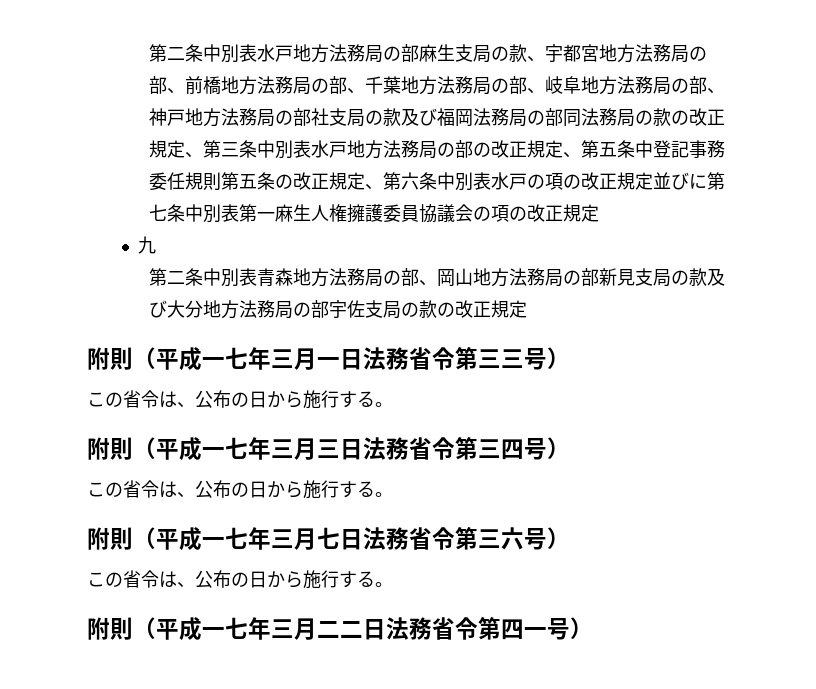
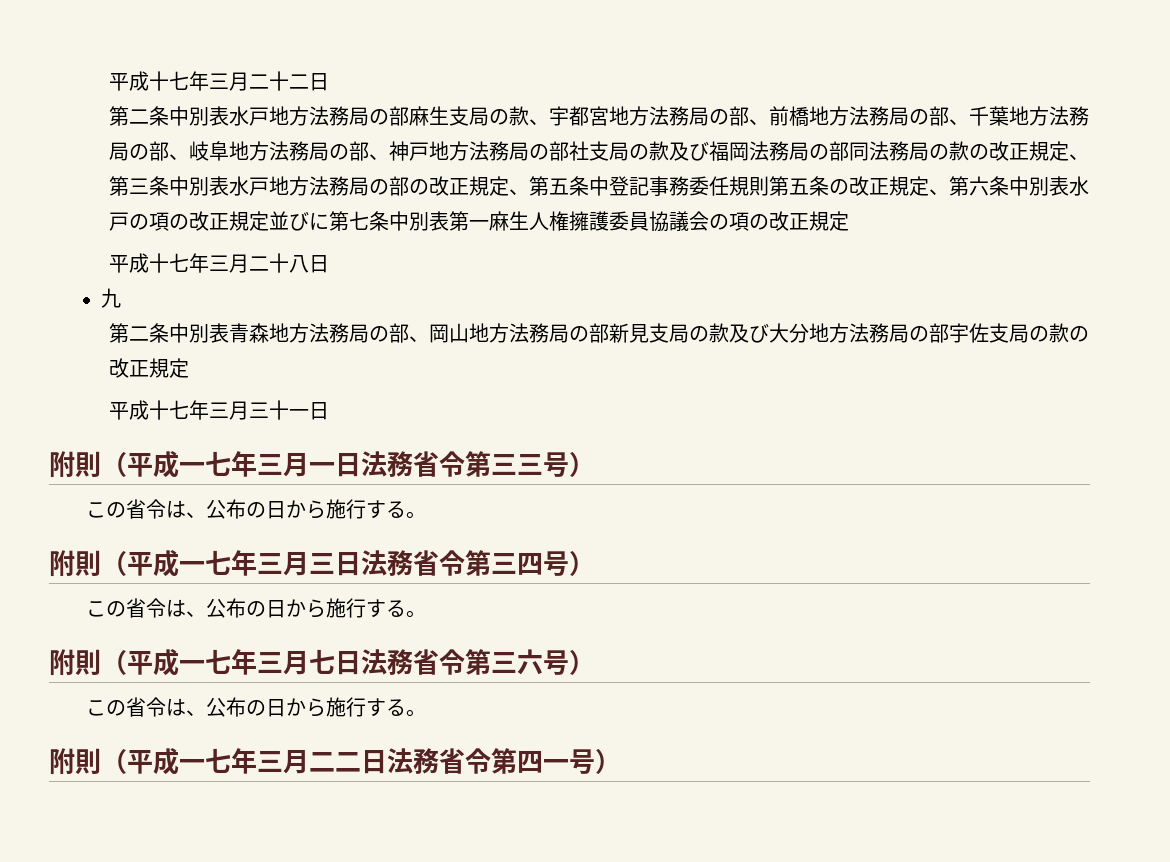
(149, 53) none -> [109,71,330,91] 平成十七年三月二十二日 //
(600, 213) none -> [109,253,330,273] // 平成十七年三月二十八日
(528, 309) none -> [109,400,330,420] // 平成十七年三月三十一日

